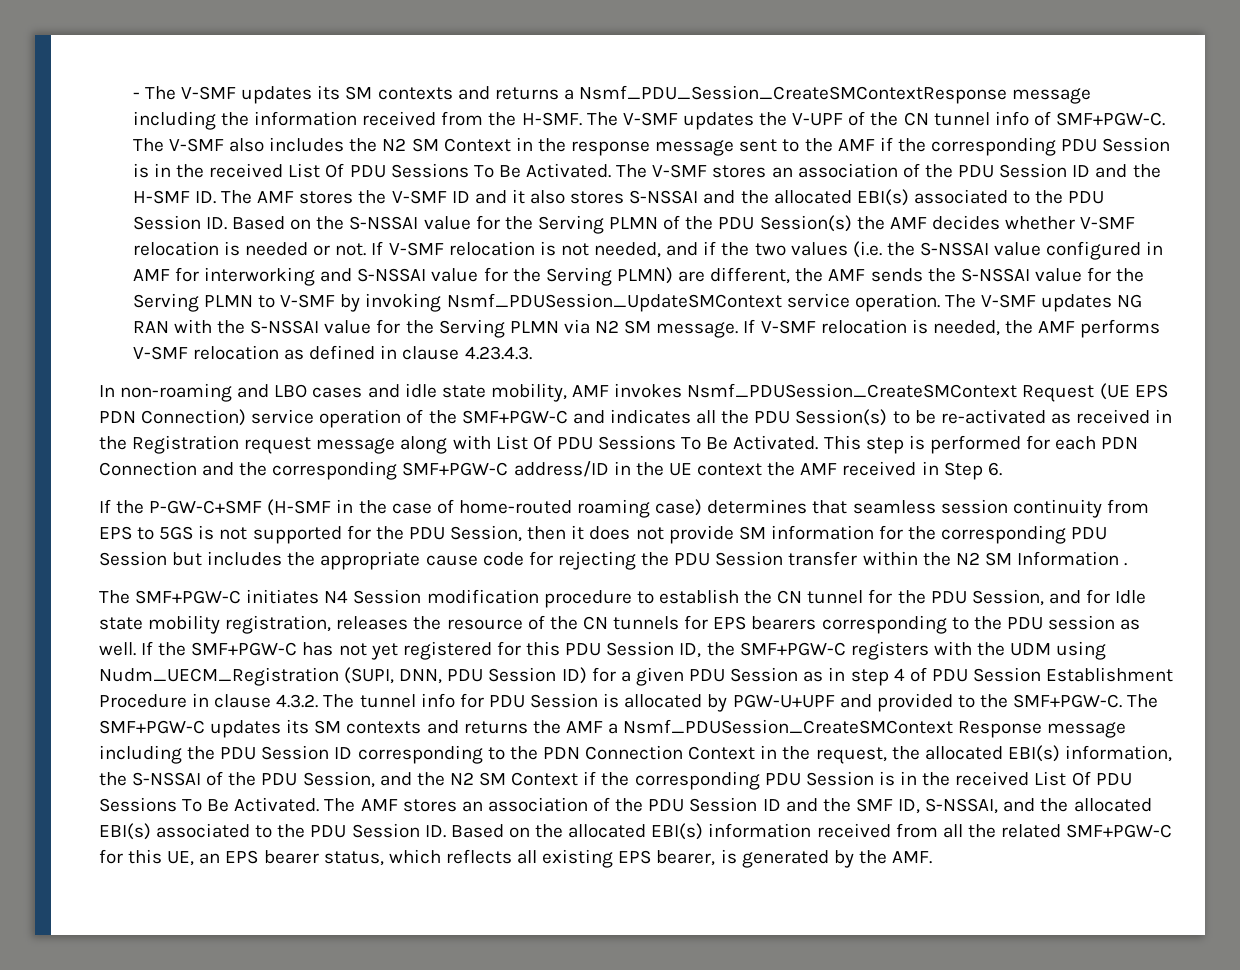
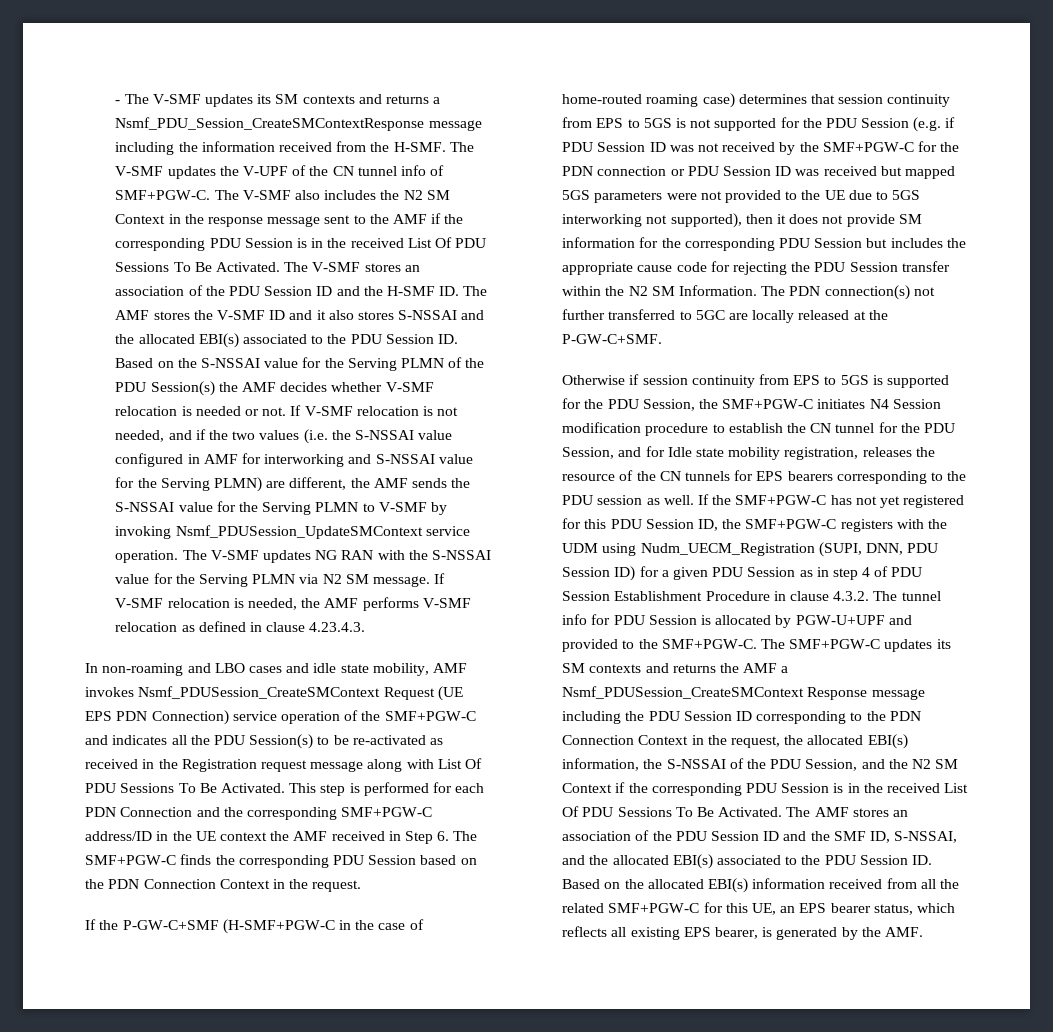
(1002, 469) none -> [453,831,478,841] [85,854,477,868] [85,879,362,892] The SMF+PGW-C finds the corresponding PDU Session based on the PDN Connection Context in the request.
[267,499,332,516] (H-SMF -> [222,919,335,934] (H-SMF+PGW-C
[852,500,936,514] seamless -> (835, 99) none
[450,525,523,542] Session, -> [861,117,956,132] [562,141,960,155] [562,166,955,179] [562,190,921,203] [562,213,742,228] Session (e.g. if PDU Session ID was not received by the SMF+PGW-C for the PDN connection or PDU Session ID was received but mapped 5GS parameters were not provided to the UE due to 5GS interworking not supported),
[1017,551,1128,566] [98,590,130,604] Information . // The -> [678,285,935,300] [562,309,888,323] [562,334,663,344] [562,374,949,388] [562,398,718,411] Information. The PDN connection(s) not further transferred to 5GC are locally released at the P-GW-C+SMF. // Otherwise if session continuity from EPS to 5GS is supported for the PDU Session, the

